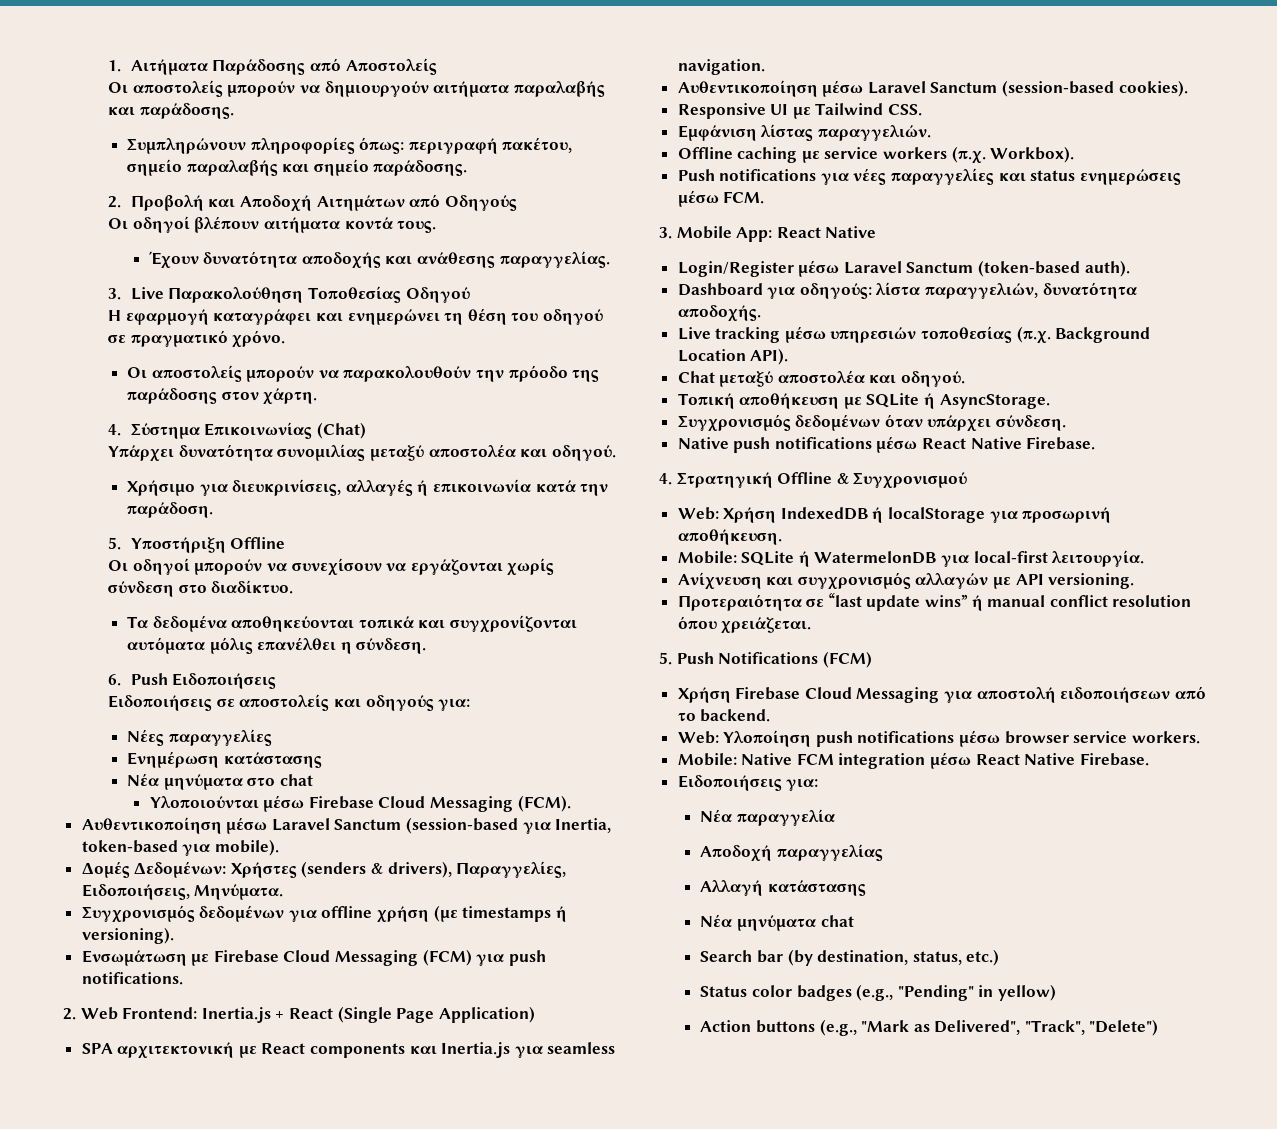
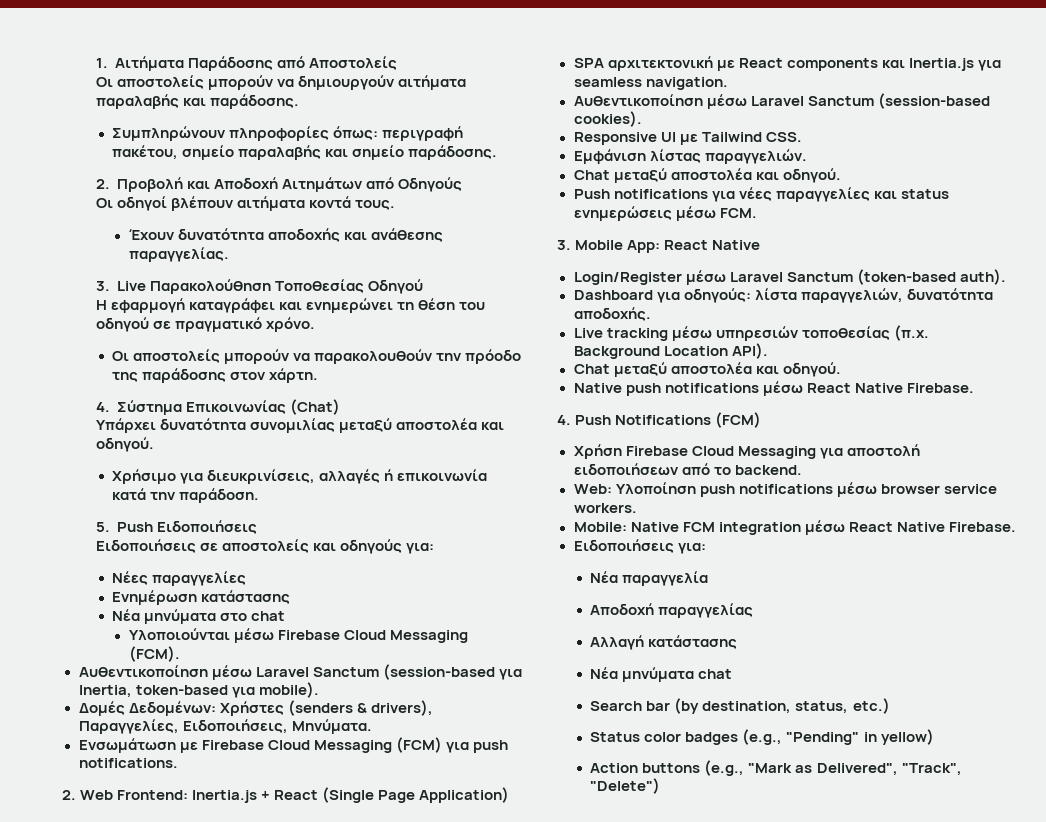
[130,537,286,553] [108,558,555,576] [108,580,294,597] [126,615,577,633] [126,637,427,654] [108,674,122,686] Υποστήριξη Offline // Οι οδηγοί μπορούν να συνεχίσουν να εργάζονται χωρίς σύνδεση στο διαδίκτυο. // Τα δεδομένα αποθηκεύονται τοπικά και συγχρονίζονται αυτόματα μόλις επανέλθει η σύνδεση. // 6. -> (110, 527) none
[81,905,567,923] [81,927,174,944] // Συγχρονισμός δεδομένων για offline χρήση (με timestamps ή versioning). -> (372, 726) none
[677,146,1075,164] Offline caching με service workers (π.χ. Workbox). -> [573,168,841,183] Chat μεταξύ αποστολέα και οδηγού.
[677,393,1050,409] [677,414,1067,432] // Τοπική αποθήκευση με SQLite ή AsyncStorage. // Συγχρονισμός δεδομένων όταν υπάρχει σύνδεση. -> (841, 369) none
[676,472,968,489] [677,507,1112,523] [677,529,782,545] [677,550,1145,567] [677,572,1135,590] [677,593,1192,611] [677,616,812,634] [659,652,672,665] Στρατηγική Offline & Συγχρονισμού // Web: Χρήση IndexedDB ή localStorage για προσωρινή αποθήκευση. // Mobile: SQLite ή WatermelonDB για local-first λειτουργία. // Ανίχνευση και συγχρονισμός αλλαγών με API versioning. // Προτεραιότητα σε “last update wins” ή manual conflict resolution όπου χρειάζεται. // 5. -> (571, 420) none

